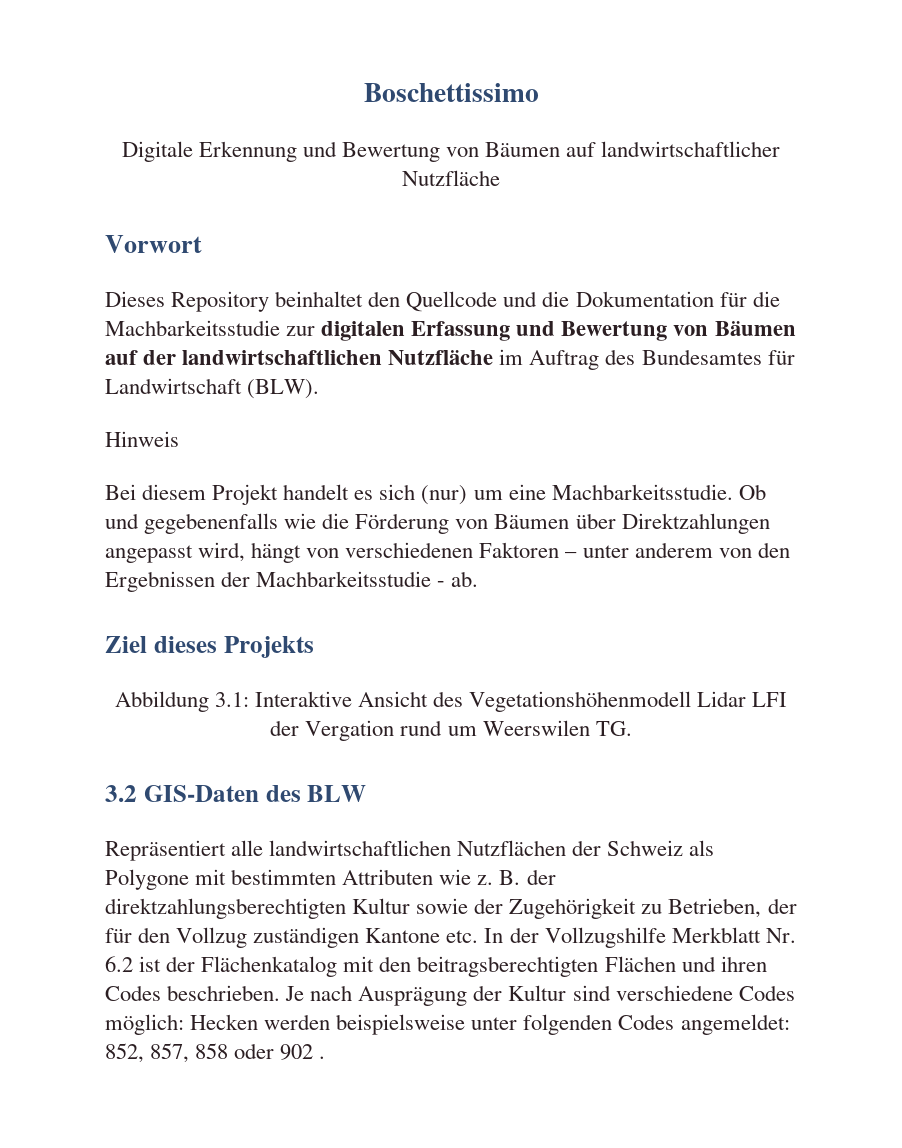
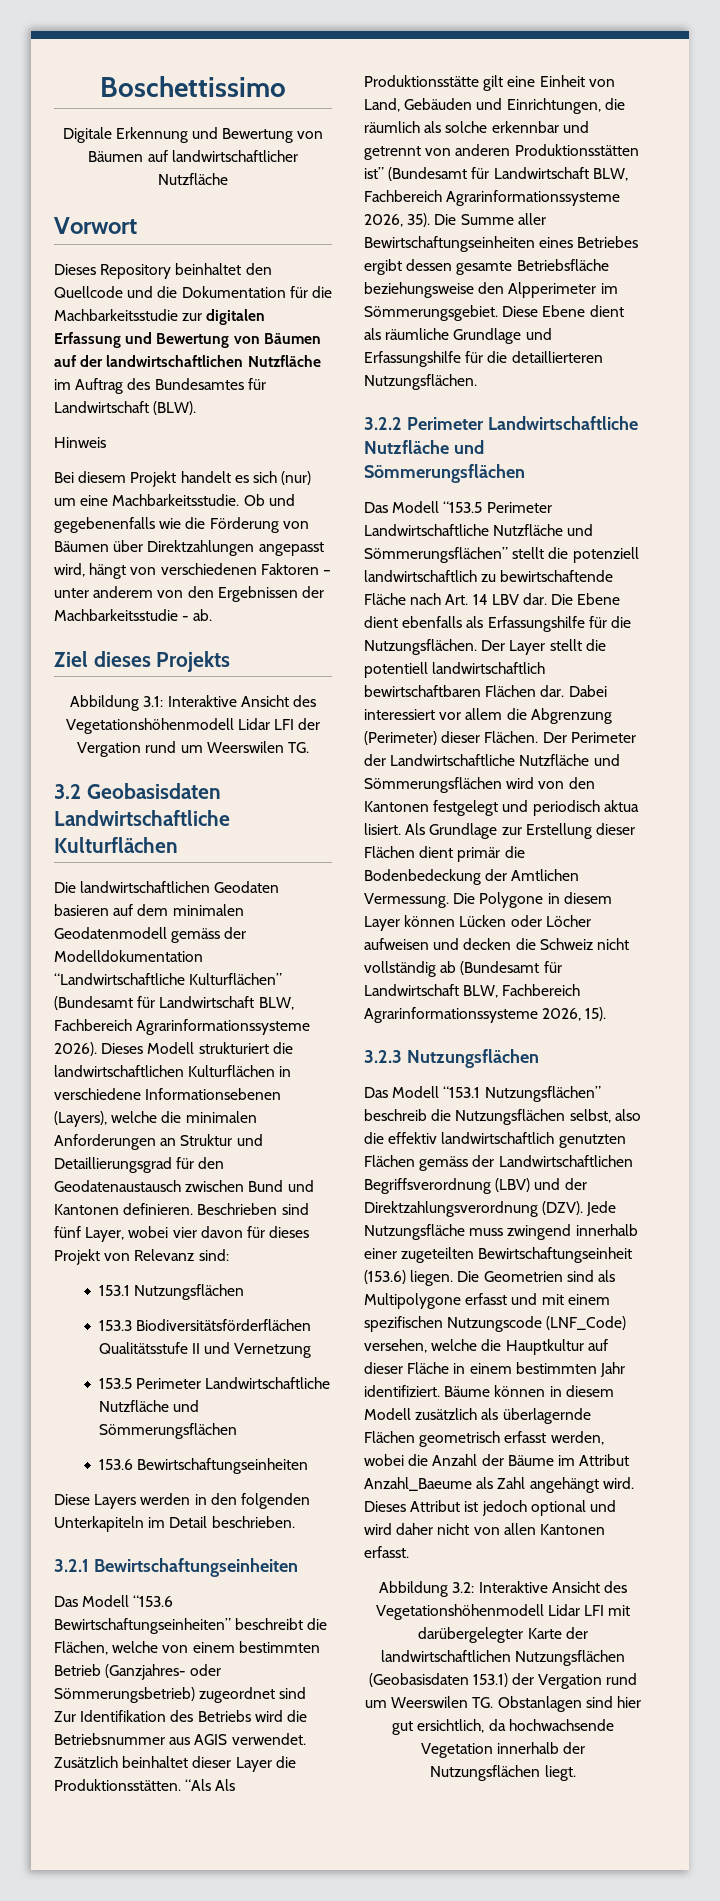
[143,785,367,802] [105,840,715,861] [105,869,556,890] [105,898,797,919] [105,927,796,948] [105,956,767,977] [105,985,795,1006] [105,1014,790,1035] [105,1043,326,1063] GIS-Daten des BLW // Repräsentiert alle landwirtschaftlichen Nutzflächen der Schweiz als Polygone mit bestimmten Attributen wie z. B. der direktzahlungsberechtigten Kultur sowie der Zugehörigkeit zu Betrieben, der für den Vollzug zuständigen Kantone etc. In der Vollzugshilfe Merkblatt Nr. 6.2 ist der Flächenkatalog mit den beitragsberechtigten Flächen und ihren Codes beschrieben. Je nach Ausprägung der Kultur sind verschiedene Codes möglich: Hecken werden beispielsweise unter folgenden Codes angemeldet: 852, 857, 858 oder 902 . -> [86,783,221,799] [54,810,230,826] [54,837,178,853] [54,881,280,893] [54,904,244,916] [54,927,247,943] [54,950,203,962] [54,973,283,985] [54,996,294,1010] [54,1019,311,1035] [54,1042,293,1056] [54,1065,292,1077] [54,1088,282,1100] [54,1111,257,1127] [54,1134,263,1150] [54,1157,225,1173] [54,1180,314,1192] [54,1203,309,1215] [54,1226,310,1242] [54,1249,229,1265] [98,1284,244,1300] [98,1319,311,1331] [98,1342,312,1358] [98,1377,330,1389] [98,1400,199,1412] [98,1423,237,1439] [98,1458,308,1474] [54,1493,310,1509] [54,1516,295,1532] [54,1558,298,1577] [54,1595,174,1607] [54,1618,328,1634] [54,1641,320,1655] [54,1664,222,1680] [54,1687,307,1703] [54,1710,307,1722] [54,1733,306,1745] [54,1756,296,1772] [54,1779,236,1791] [364,75,615,91] [364,98,625,114] [364,121,589,133] [364,144,639,160] [364,167,628,181] [364,190,621,206] [364,213,546,227] [364,236,639,252] [364,259,609,275] [364,282,618,298] [364,305,624,321] [364,328,552,344] [364,351,603,367] [364,374,477,390] [364,416,638,430] [364,440,484,454] [364,464,525,483] [364,501,552,513] [364,524,594,536] [364,547,639,563] [364,570,614,582] [364,593,621,605] [364,616,631,632] [364,639,606,655] [364,662,546,678] [364,685,607,697] [364,708,612,724] [364,731,636,745] [364,754,620,766] [364,777,595,793] [364,800,639,816] [364,823,635,839] [364,846,525,862] [364,869,580,885] [364,892,612,908] [364,915,591,931] [364,938,629,950] [364,961,562,977] [364,984,581,998] [364,1007,607,1023] [364,1049,539,1068] [364,1086,601,1102] [364,1109,641,1125] [364,1132,626,1148] [364,1155,633,1171] [364,1178,587,1194] [364,1201,617,1217] [364,1224,638,1240] [364,1247,633,1263] [364,1270,615,1286] [364,1293,610,1309] [364,1316,627,1332] [364,1339,608,1355] [364,1362,625,1377] [364,1385,614,1397] [364,1408,591,1424] [364,1431,604,1447] [364,1454,630,1466] [364,1477,634,1493] [364,1500,616,1516] [364,1523,605,1535] [364,1546,409,1558] [379,1581,627,1597] [375,1604,631,1620] [418,1627,588,1643] [380,1650,626,1666] [368,1673,638,1689] [365,1696,641,1712] [392,1719,614,1735] [420,1742,586,1758] [430,1765,576,1781] Geobasisdaten Landwirtschaftliche Kulturflächen // Die landwirtschaftlichen Geodaten basieren auf dem minimalen Geodatenmodell gemäss der Modelldokumentation “Landwirtschaftliche Kulturflächen” (Bundesamt für Landwirtschaft BLW, Fachbereich Agrarinformationssysteme 2026). Dieses Modell strukturiert die landwirtschaftlichen Kulturflächen in verschiedene Informationsebenen (Layers), welche die minimalen Anforderungen an Struktur und Detaillierungsgrad für den Geodatenaustausch zwischen Bund und Kantonen definieren. Beschrieben sind fünf Layer, wobei vier davon für dieses Projekt von Relevanz sind: // 153.1 Nutzungsflächen // 153.3 Biodiversitätsförderflächen Qualitätsstufe II und Vernetzung // 153.5 Perimeter Landwirtschaftliche Nutzfläche und Sömmerungsflächen // 153.6 Bewirtschaftungseinheiten // Diese Layers werden in den folgenden Unterkapiteln im Detail beschrieben. // 3.2.1 Bewirtschaftungseinheiten // Das Modell “153.6 Bewirtschaftungseinheiten” beschreibt die Flächen, welche von einem bestimmten Betrieb (Ganzjahres- oder Sömmerungsbetrieb) zugeordnet sind Zur Identifikation des Betriebs wird die Betriebsnummer aus AGIS verwendet. Zusätzlich beinhaltet dieser Layer die Produktionsstätten. “Als Als Produktionsstätte gilt eine Einheit von Land, Gebäuden und Einrichtungen, die räumlich als solche erkennbar und getrennt von anderen Produktionsstätten ist” (Bundesamt für Landwirtschaft BLW, Fachbereich Agrarinformationssysteme 2026, 35). Die Summe aller Bewirtschaftungseinheiten eines Betriebes ergibt dessen gesamte Betriebsfläche beziehungsweise den Alpperimeter im Sömmerungsgebiet. Diese Ebene dient als räumliche Grundlage und Erfassungshilfe für die detaillierteren Nutzungsflächen. // 3.2.2 Perimeter Landwirtschaftliche Nutzfläche und Sömmerungsflächen // Das Modell “153.5 Perimeter Landwirtschaftliche Nutzfläche und Sömmerungsflächen” stellt die potenziell landwirtschaftlich zu bewirtschaftende Fläche nach Art. 14 LBV dar. Die Ebene dient ebenfalls als Erfassungshilfe für die Nutzungsflächen. Der Layer stellt die potentiell landwirtschaftlich bewirtschaftbaren Flächen dar. Dabei interessiert vor allem die Abgrenzung (Perimeter) dieser Flächen. Der Perimeter der Landwirtschaftliche Nutzfläche und Sömmerungsflächen wird von den Kantonen festgelegt und periodisch aktua lisiert. Als Grundlage zur Erstellung dieser Flächen dient primär die Bodenbedeckung der Amtlichen Vermessung. Die Polygone in diesem Layer können Lücken oder Löcher aufweisen und decken die Schweiz nicht vollständig ab (Bundesamt für Landwirtschaft BLW, Fachbereich Agrarinformationssysteme 2026, 15). // 3.2.3 Nutzungsflächen // Das Modell “153.1 Nutzungsflächen” beschreib die Nutzungsflächen selbst, also die effektiv landwirtschaftlich genutzten Flächen gemäss der Landwirtschaftlichen Begriffsverordnung (LBV) und der Direktzahlungsverordnung (DZV). Jede Nutzungsfläche muss zwingend innerhalb einer zugeteilten Bewirtschaftungseinheit (153.6) liegen. Die Geometrien sind als Multipolygone erfasst und mit einem spezifischen Nutzungscode (LNF_Code) versehen, welche die Hauptkultur auf dieser Fläche in einem bestimmten Jahr identifiziert. Bäume können in diesem Modell zusätzlich als überlagernde Flächen geometrisch erfasst werden, wobei die Anzahl der Bäume im Attribut Anzahl_Baeume als Zahl angehängt wird. Dieses Attribut ist jedoch optional und wird daher nicht von allen Kantonen erfasst. // Abbildung 3.2: Interaktive Ansicht des Vegetationshöhenmodell Lidar LFI mit darübergelegter Karte der landwirtschaftlichen Nutzungsflächen (Geobasisdaten 153.1) der Vergation rund um Weerswilen TG. Obstanlagen sind hier gut ersichtlich, da hochwachsende Vegetation innerhalb der Nutzungsflächen liegt.

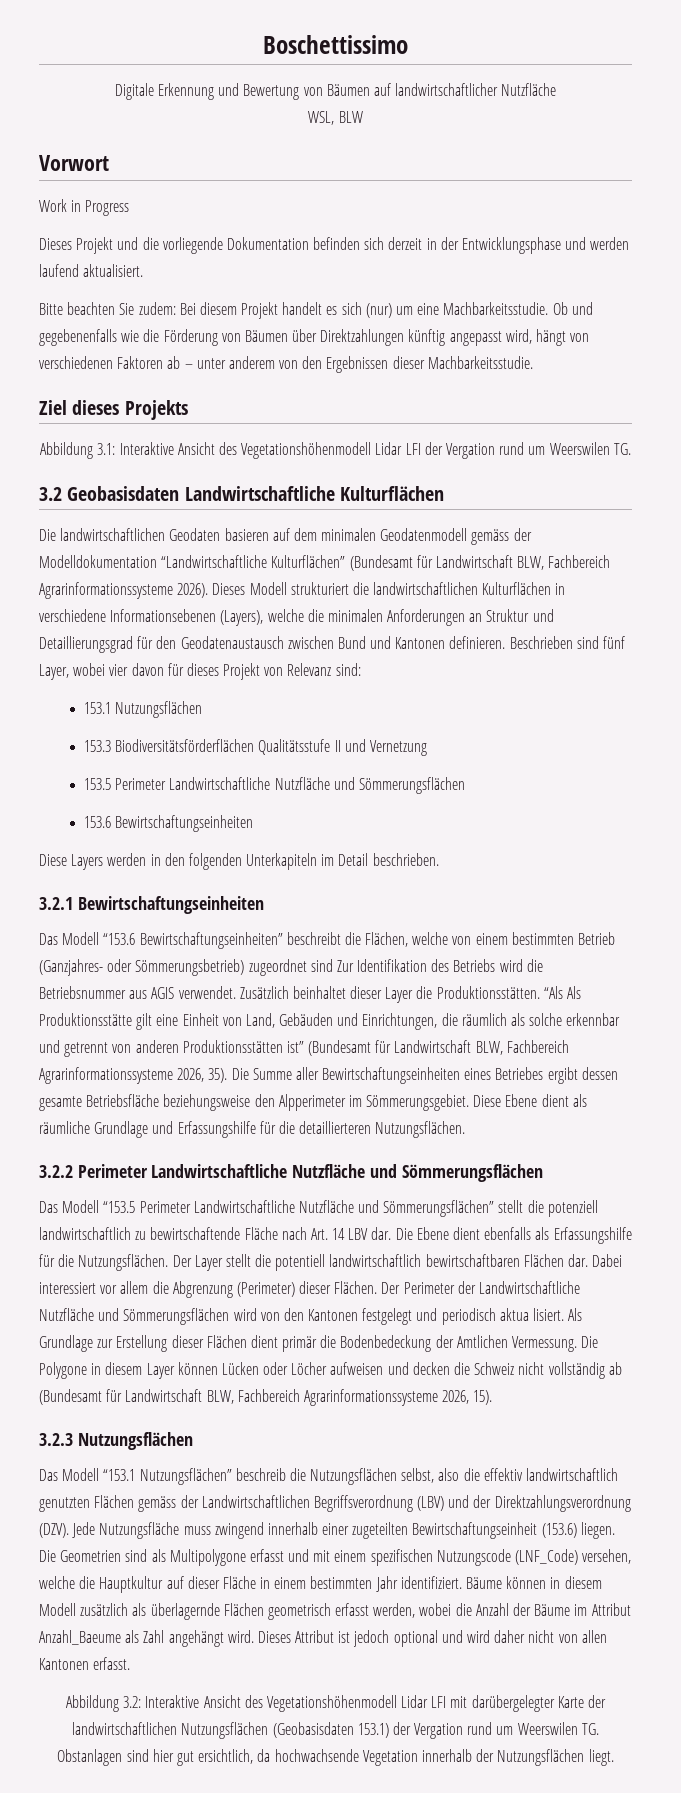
(228, 179) none -> [308,111,363,125] // WSL, BLW
[54,263,272,279] [54,286,332,298] [54,309,266,325] [54,332,321,348] [54,355,321,367] [54,378,266,394] [54,401,197,415] [54,437,106,448] Dieses Repository beinhaltet den Quellcode und die Dokumentation für die Machbarkeitsstudie zur digitalen Erfassung und Bewertung von Bäumen auf der landwirtschaftlichen Nutzfläche im Auftrag des Bundesamtes für Landwirtschaft (BLW). // Hinweis // -> [39,199,130,216] [39,237,630,254] [39,264,144,277] [39,302,176,315] Work in Progress // Dieses Projekt und die vorliegende Dokumentation befinden sich derzeit in der Entwicklungsphase und werden laufend aktualisiert. // Bitte beachten Sie zudem:
(255, 548) none -> [408,329,446,346] künftig
(319, 569) none -> [167,356,181,369] ab
[301,586,324,598] [54,609,213,621] der Machbarkeitsstudie - ab. -> [392,356,533,369] dieser Machbarkeitsstudie.

